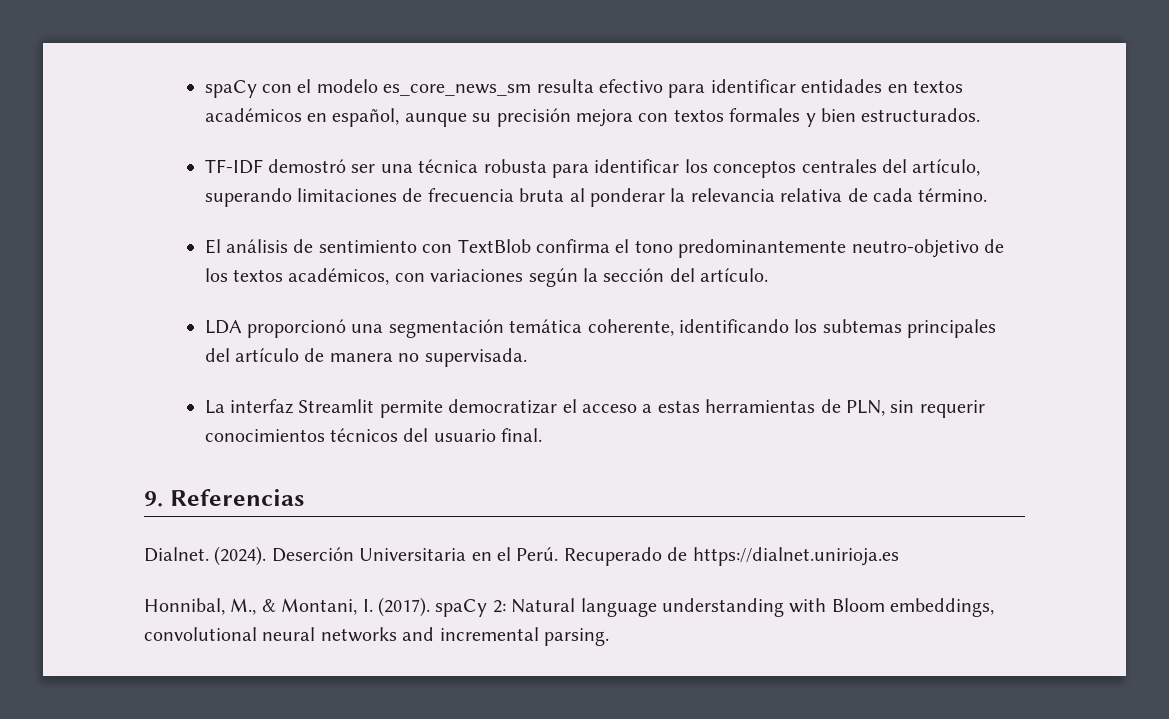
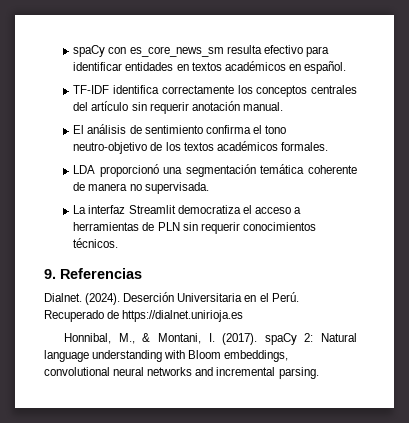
[297,79,378,93] el modelo -> (127, 50) none
[332,108,981,127] [204,159,981,178] [204,188,988,207] español, aunque su precisión mejora con textos formales y bien estructurados. // TF-IDF demostró ser una técnica robusta para identificar los conceptos centrales del artículo, superando limitaciones de frecuencia bruta al ponderar la relevancia relativa de cada término. -> [303,61,346,74] [73,85,357,97] [73,101,283,114] español. // TF-IDF identifica correctamente los conceptos centrales del artículo sin requerir anotación manual.
[422,239,531,253] con TextBlob -> (203, 129) none
[678,239,847,258] predominantemente -> (286, 129) none
[288,268,769,287] académicos, con variaciones según la sección del artículo. -> [216,141,328,151] académicos formales.
[587,319,997,338] [204,348,299,362] coherente, identificando los subtemas principales del artículo -> [307,165,357,174] coherente
[379,399,558,418] permite democratizar -> [177,205,241,214] democratiza
[657,400,700,413] estas -> (301, 210) none
[845,400,885,416] PLN, -> [157,222,180,231] PLN
[329,428,543,442] técnicos del usuario final. -> [73,238,119,248] técnicos.

